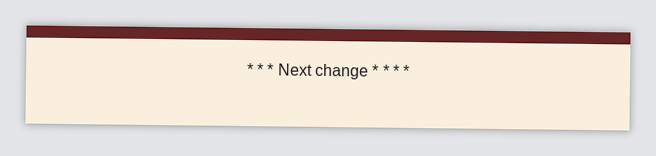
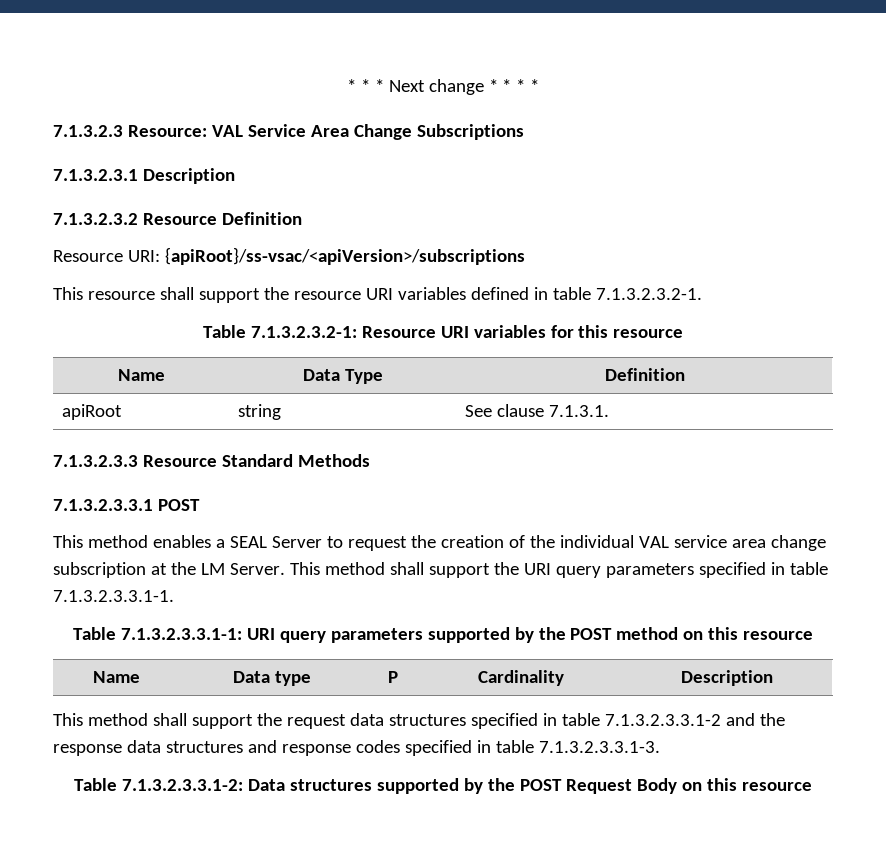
(411, 70) none -> [53,124,524,140] [53,168,235,184] [53,212,302,225] [53,247,525,265] [53,287,702,303] [202,325,684,338] [118,369,165,381] [303,369,383,384] [604,368,685,381] [61,404,122,420] [237,404,281,420] [464,404,609,417] [53,454,370,467] [53,499,200,511] [53,535,826,551] [53,562,828,578] [53,590,174,602] [72,627,814,643] [92,671,140,683] [233,671,311,686] [388,671,398,683] [477,670,564,686] [680,670,773,686] [53,713,785,729] [53,740,660,756] [74,778,812,794] // 7.1.3.2.3 Resource: VAL Service Area Change Subscriptions // 7.1.3.2.3.1 Description // 7.1.3.2.3.2 Resource Definition // Resource URI: {apiRoot}/ss-vsac/<apiVersion>/subscriptions // This resource shall support the resource URI variables defined in table 7.1.3.2.3.2-1. // Table 7.1.3.2.3.2-1: Resource URI variables for this resource // Name | Data Type | Definition // apiRoot | string | See clause 7.1.3.1. // 7.1.3.2.3.3 Resource Standard Methods // 7.1.3.2.3.3.1 POST // This method enables a SEAL Server to request the creation of the individual VAL service area change subscription at the LM Server. This method shall support the URI query parameters specified in table 7.1.3.2.3.3.1-1. // Table 7.1.3.2.3.3.1-1: URI query parameters supported by the POST method on this resource // Name | Data type | P | Cardinality | Description // This method shall support the request data structures specified in table 7.1.3.2.3.3.1-2 and the response data structures and response codes specified in table 7.1.3.2.3.3.1-3. // Table 7.1.3.2.3.3.1-2: Data structures supported by the POST Request Body on this resource

